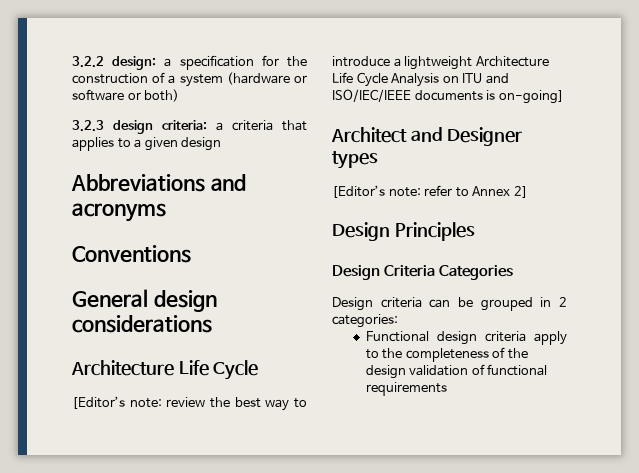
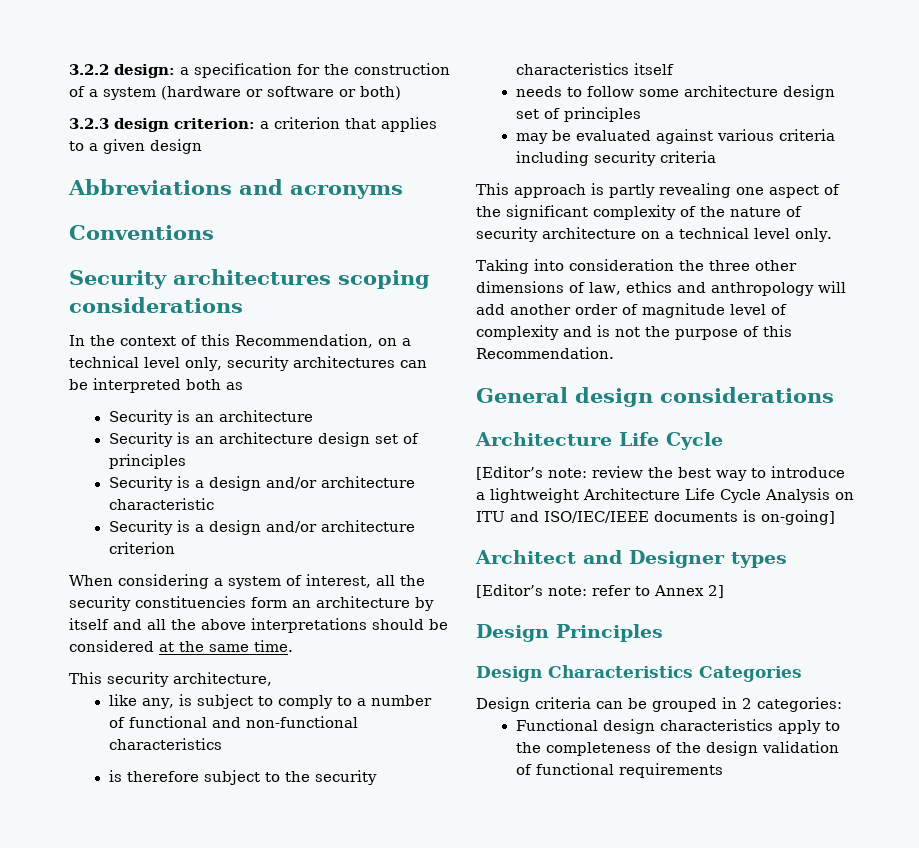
[162,120,273,131] criteria: a criteria -> [174,117,340,129] criterion: a criterion
(191, 254) none -> [69,269,430,289] [69,297,243,313] [69,334,411,348] [69,356,427,371] [69,378,243,393] [108,410,313,425] [108,432,419,447] [108,454,186,469] [108,476,415,491] [108,498,214,510] [108,520,415,535] [108,542,175,554] [69,574,425,589] [69,596,434,611] [69,618,448,633] [69,640,293,652] [69,672,272,687] [108,694,432,709] [108,716,358,728] [108,738,222,750] [108,770,377,785] [515,63,674,75] [515,85,835,100] [515,107,641,122] [515,129,835,144] [515,151,716,166] [476,183,840,198] [476,205,802,220] [476,227,832,242] [476,259,797,274] [476,281,846,296] [476,303,787,318] [476,325,792,340] [476,347,614,359] // Security architectures scoping considerations // In the context of this Recommendation, on a technical level only, security architectures can be interpreted both as // Security is an architecture // Security is an architecture design set of principles // Security is a design and/or architecture characteristic // Security is a design and/or architecture criterion // When considering a system of interest, all the security constituencies form an architecture by itself and all the above interpretations should be considered at the same time. // This security architecture, // like any, is subject to comply to a number of functional and non-functional characteristics // is therefore subject to the security characteristics itself // needs to follow some architecture design set of principles // may be evaluated against various criteria including security criteria // This approach is partly revealing one aspect of the significant complexity of the nature of security architecture on a technical level only. // Taking into consideration the three other dimensions of law, ethics and anthropology will add another order of magnitude level of complexity and is not the purpose of this Recommendation.
[384,265,436,277] Criteria -> [548,665,693,678] Characteristics
[484,331,526,342] criteria -> [659,719,773,731] characteristics

